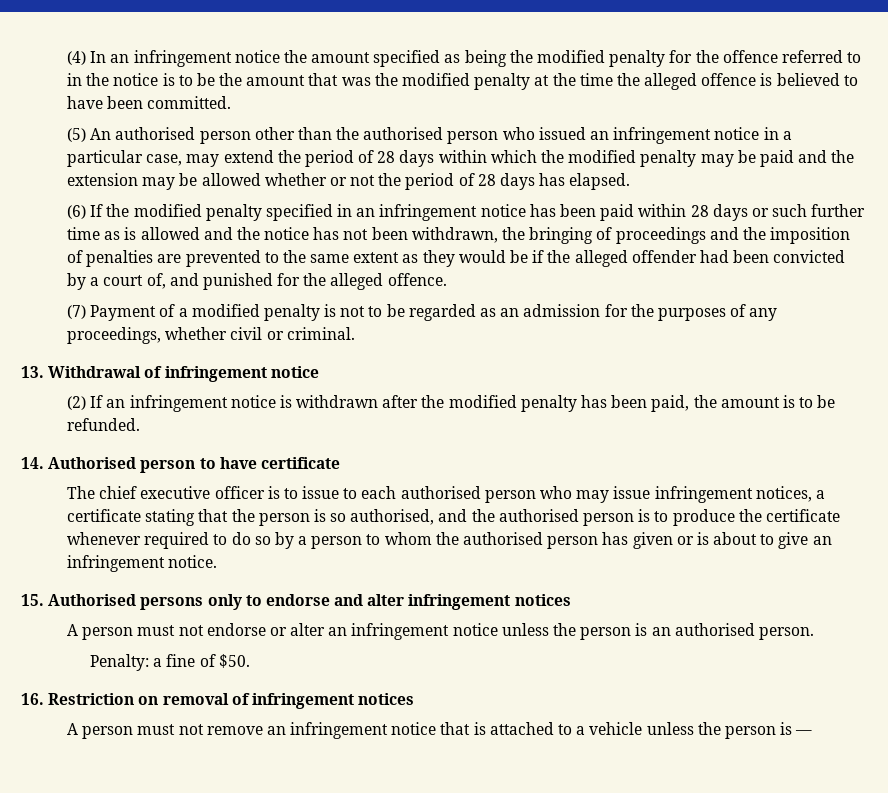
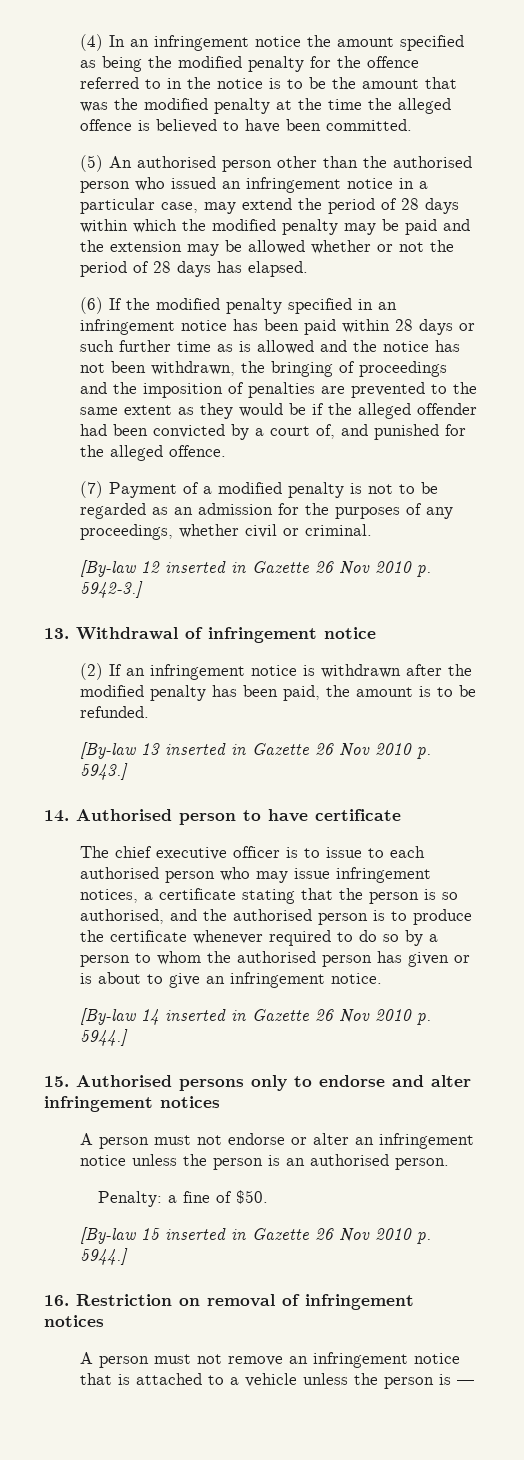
(355, 333) none -> [80,560,432,577] [80,581,144,598] // [By-law 12 inserted in Gazette 26 Nov 2010 p. 5942-3.]
(140, 424) none -> [80,742,432,759] [80,763,129,780] // [By-law 13 inserted in Gazette 26 Nov 2010 p. 5943.]
(218, 561) none -> [80,1008,432,1025] [80,1029,129,1046] // [By-law 14 inserted in Gazette 26 Nov 2010 p. 5944.]
(250, 661) none -> [80,1227,432,1244] [80,1248,129,1265] // [By-law 15 inserted in Gazette 26 Nov 2010 p. 5944.]

